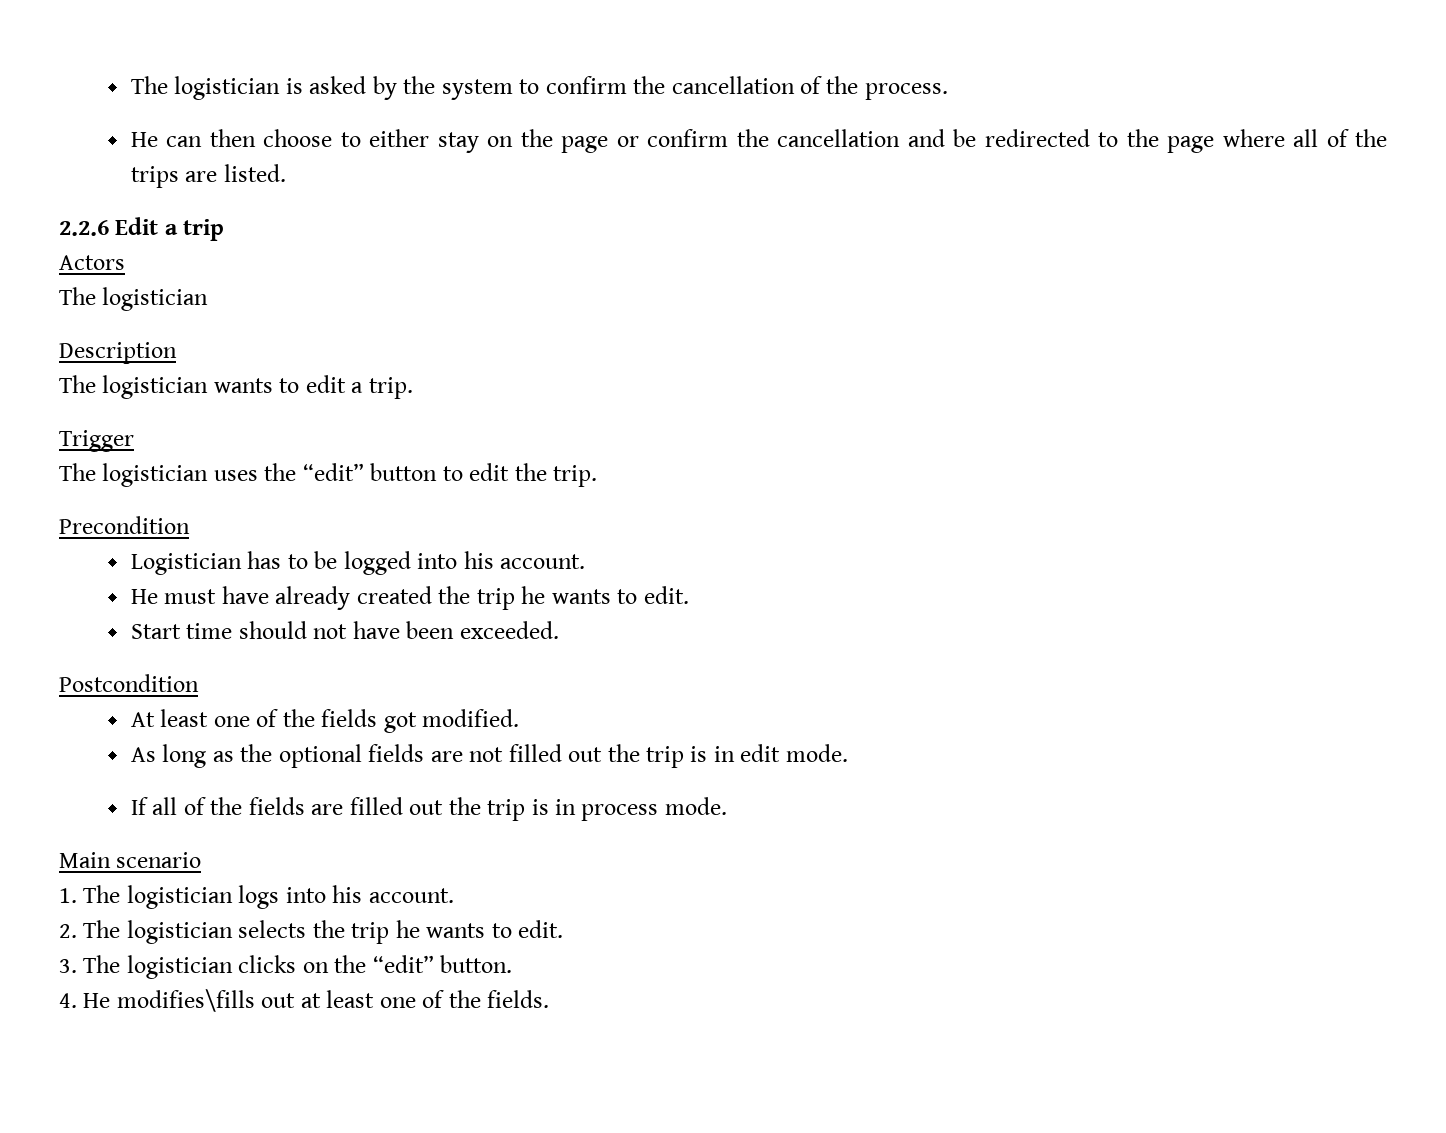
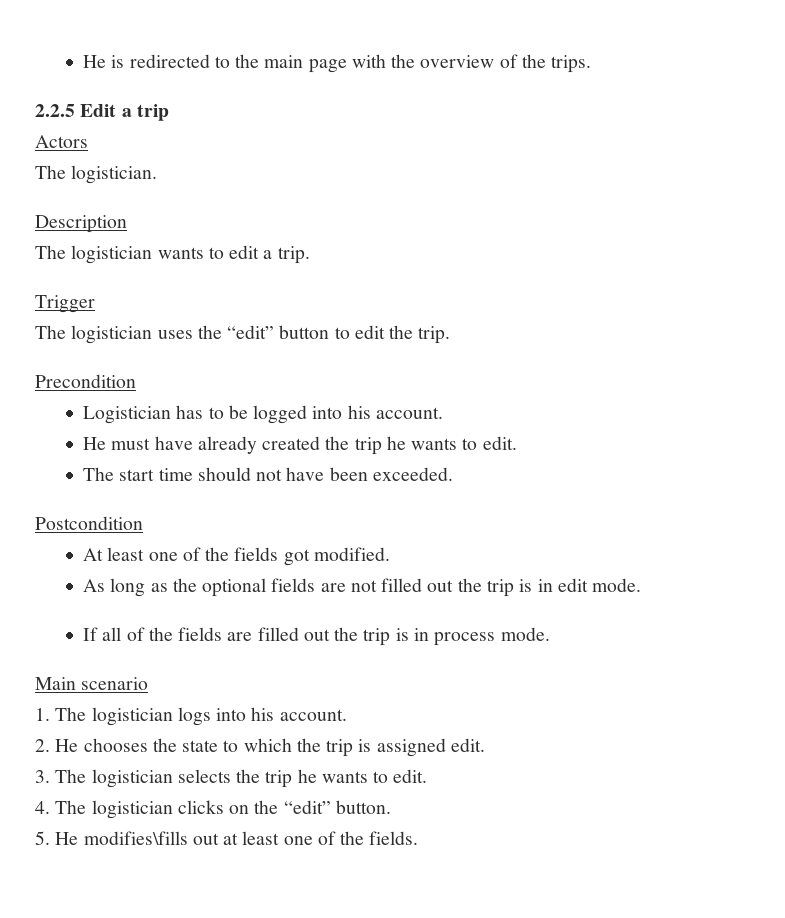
[130,76,948,100] [130,129,1387,153] [130,164,286,188] [59,220,109,236] The logistician is asked by the system to confirm the cancellation of the process. // He can then choose to either stay on the page or confirm the cancellation and be redirected to the page where all of the trips are listed. // 2.2.6 -> [83,54,592,73] [35,104,75,117] He is redirected to the main page with the overview of the trips. // 2.2.5
[102,287,209,311] logistician -> [71,165,158,184] logistician.
[130,624,181,639] Start -> [83,467,155,481] The start
(77, 931) none -> [55,738,485,757] [35,770,50,783] He chooses the state to which the trip is assigned edit. // 3.
[59,959,77,973] 3. -> [35,801,50,814] 4.
[59,993,77,1008] 4. -> [35,831,50,845] 5.

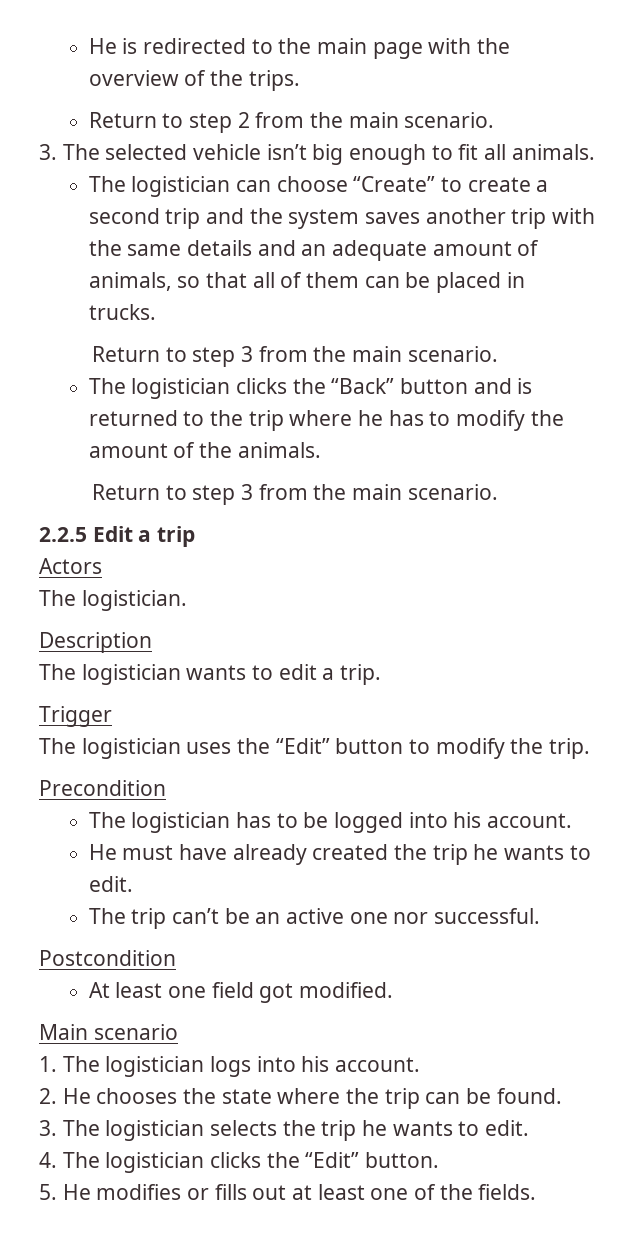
(592, 64) none -> [88,112,495,133] [39,144,595,165] [88,176,549,197] [88,208,596,229] [88,240,540,261] [88,272,525,293] [88,304,156,320] [92,346,498,367] [88,378,533,399] [88,410,564,431] [88,442,321,458] [92,484,498,505] // Return to step 2 from the main scenario. // 3. The selected vehicle isn’t big enough to fit all animals. // The logistician can choose “Create” to create a second trip and the system saves another trip with the same details and an adequate amount of animals, so that all of them can be placed in trucks. // Return to step 3 from the main scenario. // The logistician clicks the “Back” button and is returned to the trip where he has to modify the amount of the animals. // Return to step 3 from the main scenario.
[227,325,275,339] “edit” -> [275,738,330,754] “Edit”
[354,325,385,339] edit -> [435,738,505,759] modify
[83,406,172,424] Logistician -> [88,812,231,833] The logistician
[119,467,453,481] start time should not have been exceeded. -> [131,908,541,929] trip can’t be an active one nor successful.
[182,547,279,561] of the fields -> [211,982,254,998] field
[83,578,642,597] [83,627,550,646] // As long as the optional fields are not filled out the trip is in edit mode. // If all of the fields are filled out the trip is in process mode. -> (393, 990) none
[223,738,485,757] to which the trip is assigned edit. -> [277,1088,562,1109] where the trip can be found.
[229,800,331,814] on the “edit” -> [266,1152,360,1168] the “Edit”
[83,831,188,845] modifies\fills -> [96,1184,247,1200] modifies or fills

